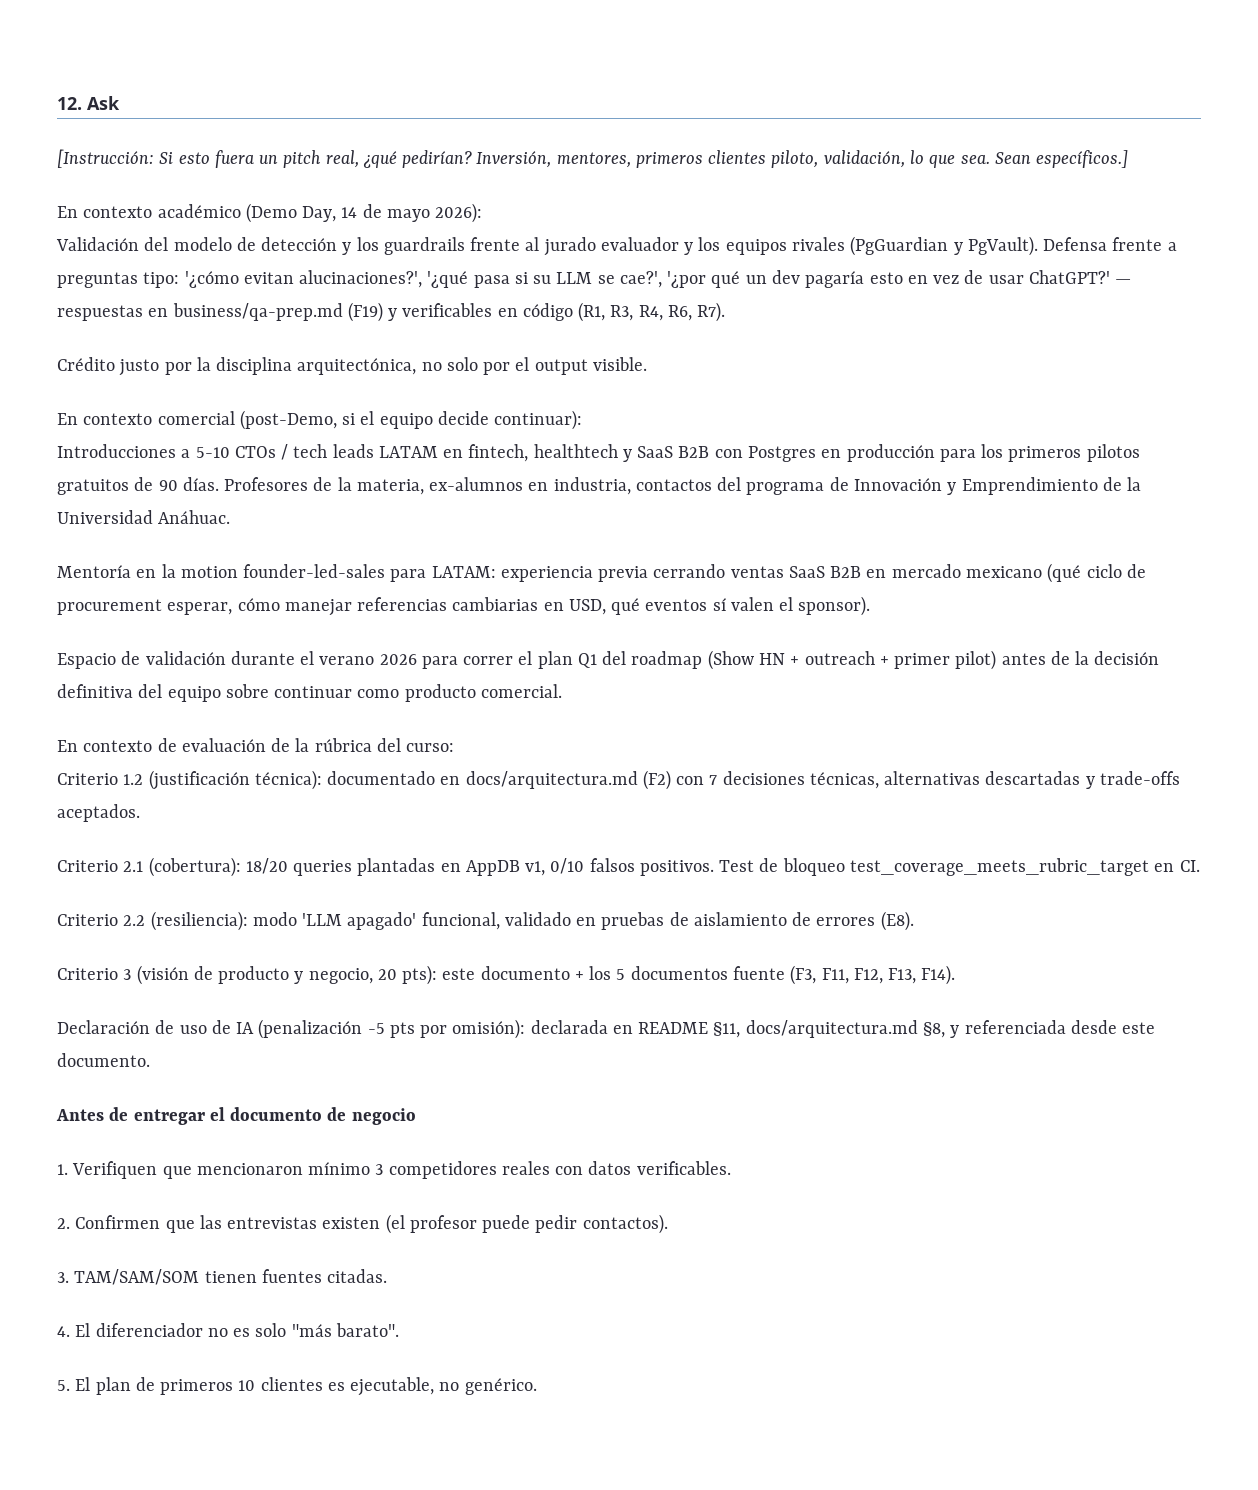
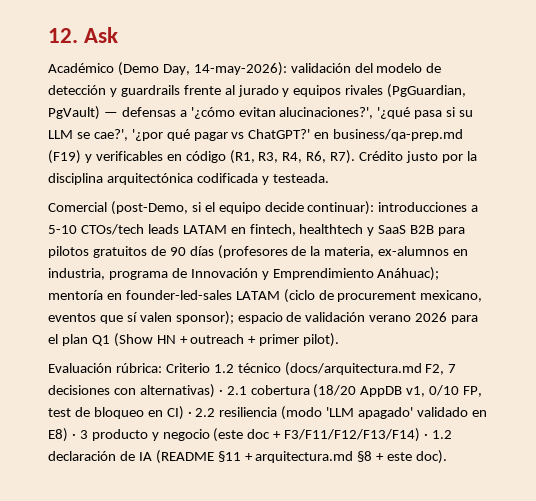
[57,149,1129,168] [57,203,483,223] [56,237,139,251] [Instrucción: Si esto fuera un pitch real, ¿qué pedirían? Inversión, mentores, primeros clientes piloto, validación, lo que sea. Sean específicos.] // En contexto académico (Demo Day, 14 de mayo 2026): // Validación -> [48,62,351,76] Académico (Demo Day, 14-may-2026): validación
[356,237,379,251] los -> (117, 92) none
[600,236,1177,256] [57,272,180,288] evaluador y los equipos rivales (PgGuardian y PgVault). Defensa frente a preguntas tipo: -> [282,84,467,98] [48,106,187,120] y equipos rivales (PgGuardian, PgVault) — defensas a
[745,270,1132,288] [57,305,143,321] un dev pagaría esto en vez de usar ChatGPT?' — respuestas -> [193,129,311,141] pagar vs ChatGPT?'
(726, 312) // -> (356, 157) none
[297,357,647,375] [57,411,235,425] arquitectónica, no solo por el output visible. // En contexto comercial -> [106,173,329,185] [48,202,107,212] arquitectónica codificada y testeada. // Comercial
[57,444,176,458] // Introducciones -> [378,202,468,212] introducciones
[234,444,328,460] CTOs / tech -> [80,224,144,235] CTOs/tech
[714,444,1082,462] con Postgres en producción para los primeros -> [438,227,466,236] para
[182,477,309,491] días. Profesores -> [189,245,288,259] días (profesores
[635,477,742,491] contactos del -> (105, 274) none
[1102,477,1142,491] [57,510,231,524] [57,563,1146,583] [57,596,871,616] [57,651,315,669] de la Universidad Anáhuac. // Mentoría en la motion founder-led-sales para LATAM: experiencia previa cerrando ventas SaaS B2B en mercado mexicano (qué ciclo de procurement esperar, cómo manejar referencias cambiarias en USD, qué eventos sí valen el sponsor). // Espacio de validación durante el -> [377,267,440,281] [48,289,483,303] [48,311,366,325] Anáhuac); mentoría en founder-led-sales LATAM (ciclo de procurement mexicano, eventos que sí valen sponsor); espacio de validación
[463,656,514,665] correr -> (479, 319) none
[602,651,703,669] del roadmap -> (110, 340) none
[955,650,1160,670] [57,684,562,702] [57,738,455,752] [57,770,1180,790] [57,804,140,822] [57,857,1200,877] [57,911,297,931] pilot) antes de la decisión definitiva del equipo sobre continuar como producto comercial. // En contexto de evaluación de la rúbrica del curso: // Criterio 1.2 (justificación técnica): documentado en docs/arquitectura.md (F2) con 7 decisiones técnicas, alternativas descartadas y trade-offs aceptados. // Criterio 2.1 (cobertura): 18/20 queries plantadas en AppDB v1, 0/10 falsos positivos. Test de bloqueo test_coverage_meets_rubric_target en CI. // Criterio 2.2 (resiliencia): modo -> [303,333,340,347] [48,362,457,376] [48,384,483,398] [48,406,323,420] pilot). // Evaluación rúbrica: Criterio 1.2 técnico (docs/arquitectura.md F2, 7 decisiones con alternativas) · 2.1 cobertura (18/20 AppDB v1, 0/10 FP, test de bloqueo en CI) · 2.2 resiliencia (modo
[421,912,500,930] funcional, -> (414, 413) none
[601,911,914,931] [57,965,956,985] [57,1019,1156,1039] [57,1053,150,1067] [56,1107,416,1125] [57,1161,731,1179] [57,1214,668,1234] [57,1269,388,1285] [57,1323,399,1337] [57,1377,537,1396] pruebas de aislamiento de errores (E8). // Criterio 3 (visión de producto y negocio, 20 pts): este documento + los 5 documentos fuente (F3, F11, F12, F13, F14). // Declaración de uso de IA (penalización -5 pts por omisión): declarada en README §11, docs/arquitectura.md §8, y referenciada desde este documento. // Antes de entregar el documento de negocio // 1. Verifiquen que mencionaron mínimo 3 competidores reales con datos verificables. // 2. Confirmen que las entrevistas existen (el profesor puede pedir contactos). // 3. TAM/SAM/SOM tienen fuentes citadas. // 4. El diferenciador no es solo "más barato". // 5. El plan de primeros 10 clientes es ejecutable, no genérico. -> [48,428,453,442] [48,450,448,464] E8) · 3 producto y negocio (este doc + F3/F11/F12/F13/F14) · 1.2 declaración de IA (README §11 + arquitectura.md §8 + este doc).

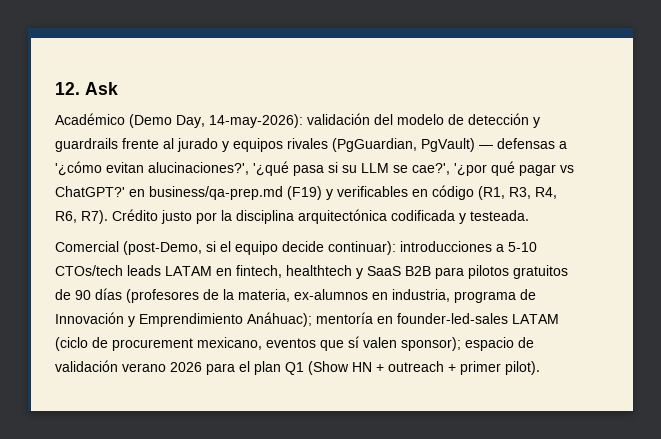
[48,362,457,376] [48,384,483,398] [48,406,487,420] [48,428,453,442] [48,450,448,464] // Evaluación rúbrica: Criterio 1.2 técnico (docs/arquitectura.md F2, 7 decisiones con alternativas) · 2.1 cobertura (18/20 AppDB v1, 0/10 FP, test de bloqueo en CI) · 2.2 resiliencia (modo 'LLM apagado' validado en E8) · 3 producto y negocio (este doc + F3/F11/F12/F13/F14) · 1.2 declaración de IA (README §11 + arquitectura.md §8 + este doc). -> (540, 368) none

